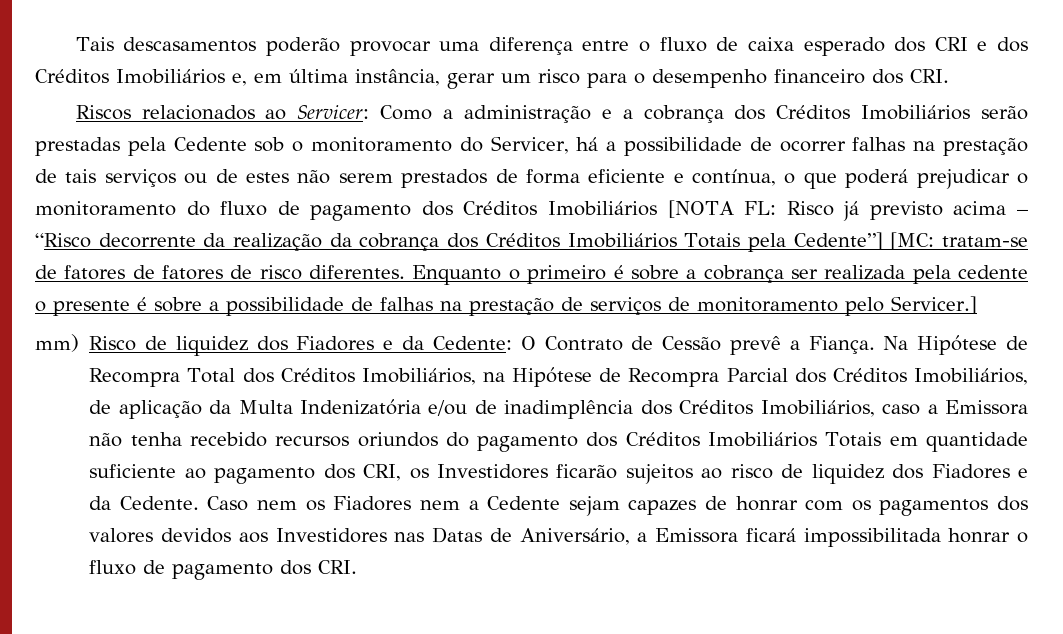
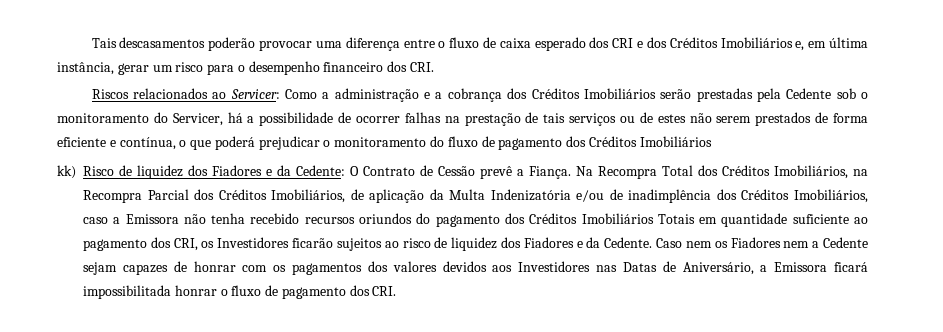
[667,200,1028,221] [35,232,1029,252] [35,265,1029,285] [35,296,977,316] [35,334,79,352] [NOTA FL: Risco já previsto acima – “Risco decorrente da realização da cobrança dos Créditos Imobiliários Totais pela Cedente”] [MC: tratam-se de fatores de fatores de risco diferentes. Enquanto o primeiro é sobre a cobrança ser realizada pela cedente o presente é sobre a possibilidade de falhas na prestação de serviços de monitoramento pelo Servicer.] // mm) -> [57,165,76,179] // kk)
[917,335,1028,355] Hipótese de -> (593, 171) none
[512,367,622,387] Hipótese de -> (868, 172) none

